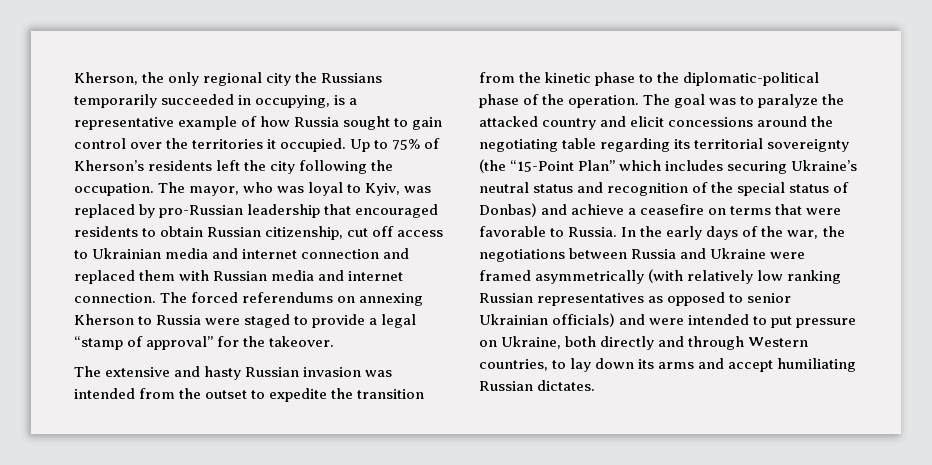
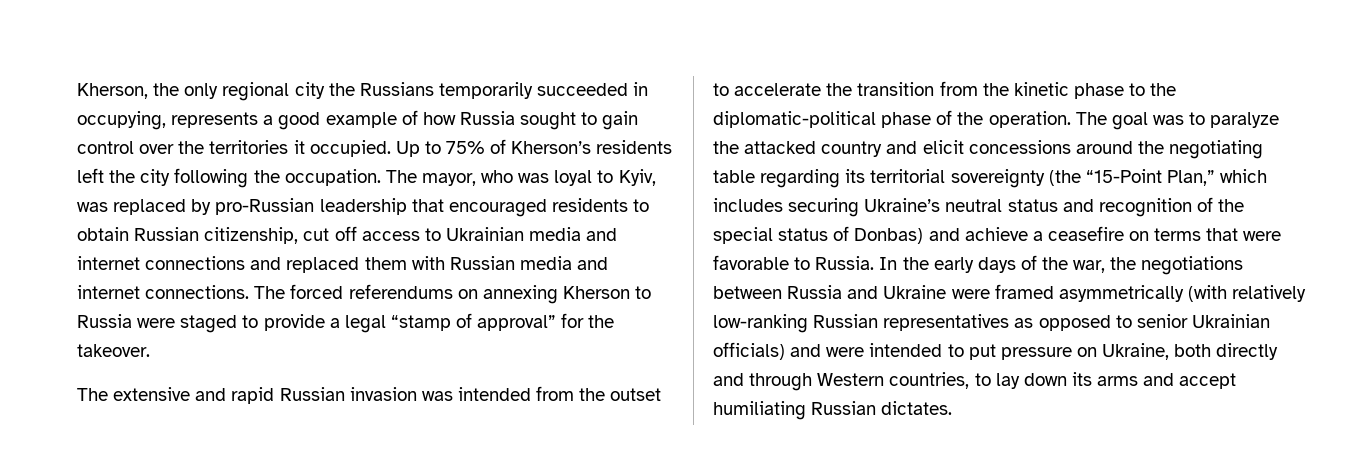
[334,95,358,105] [74,117,174,130] is a representative -> [171,112,321,130] represents a good
[301,249,380,259] connection -> [145,256,246,270] connections
[74,293,156,303] connection. -> [145,285,250,299] connections.
[204,366,242,380] hasty -> [231,387,275,404] rapid
[269,388,328,402] expedite -> [734,83,822,96] accelerate
[578,160,616,171] Plan” -> [1166,170,1215,186] Plan,”
[757,270,842,284] low ranking -> [713,314,808,333] low-ranking

